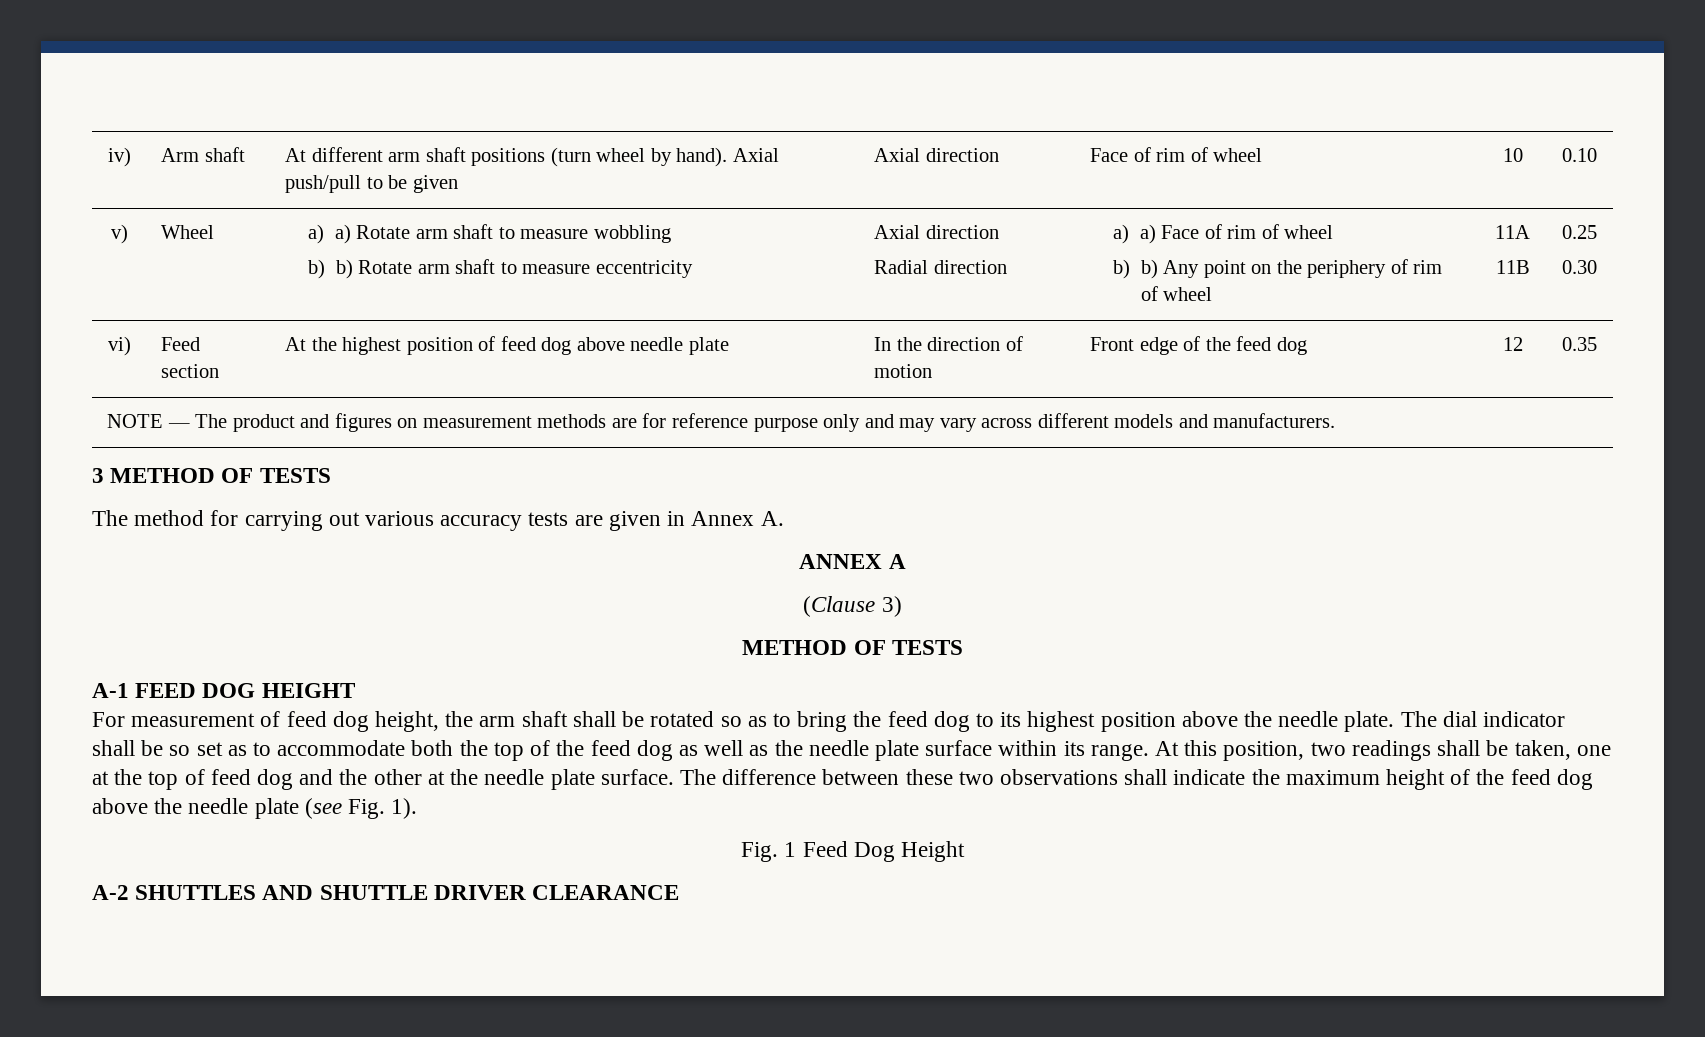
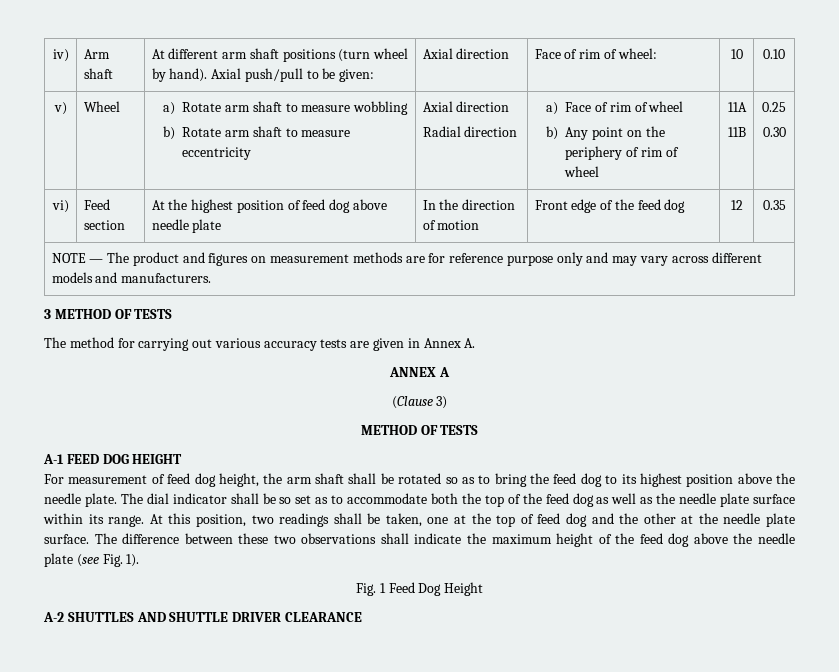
[412,175,458,193] given -> [339,69,375,82] given:
[1213,148,1263,162] wheel -> [617,48,657,59] wheel:
[334,224,351,244] a) -> (176, 108) none
[335,259,353,279] b) -> (176, 133) none
[1139,224,1156,244] a) -> (559, 108) none
[1140,259,1158,279] b) -> (559, 133) none

